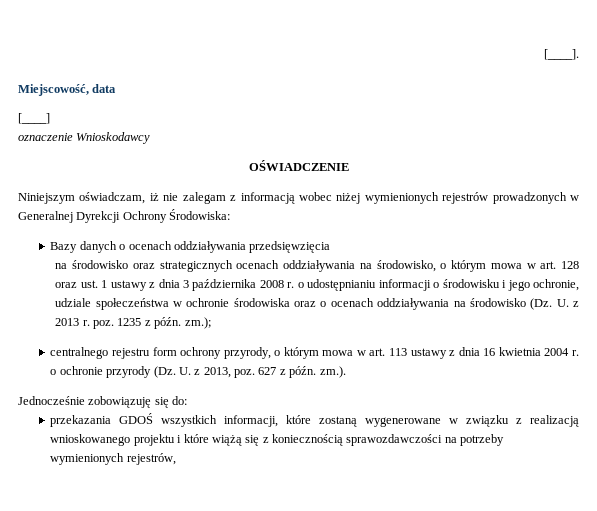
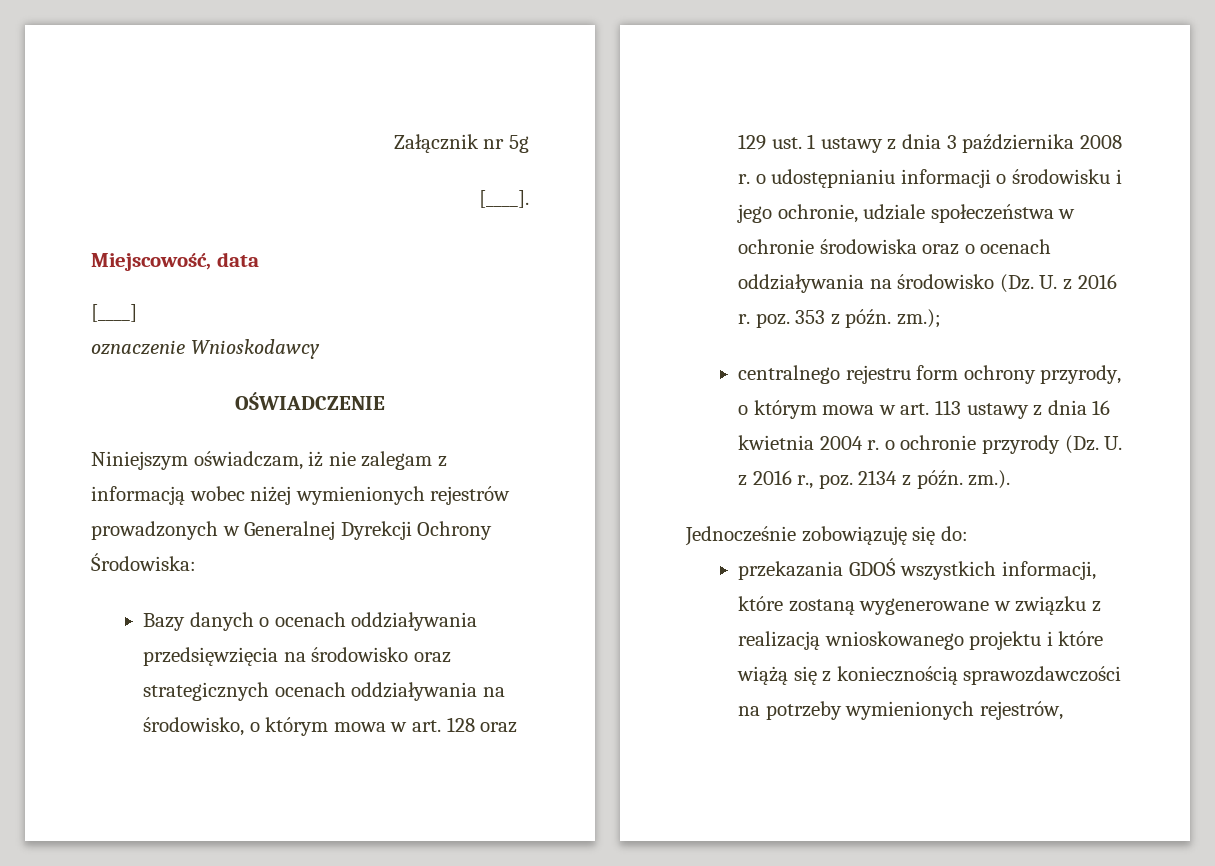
(544, 54) none -> [393,134,529,153] Załącznik nr 5g //
(331, 247) // -> (279, 656) none
(78, 285) none -> [738,134,767,150] 129
[55,318,80,326] 2013 -> [1077,274,1117,289] 2016
[117,318,142,326] 1235 -> [795,310,826,324] 353
[203,367,277,378] 2013, poz. 627 -> [752,470,898,489] 2016 r., poz. 2134

